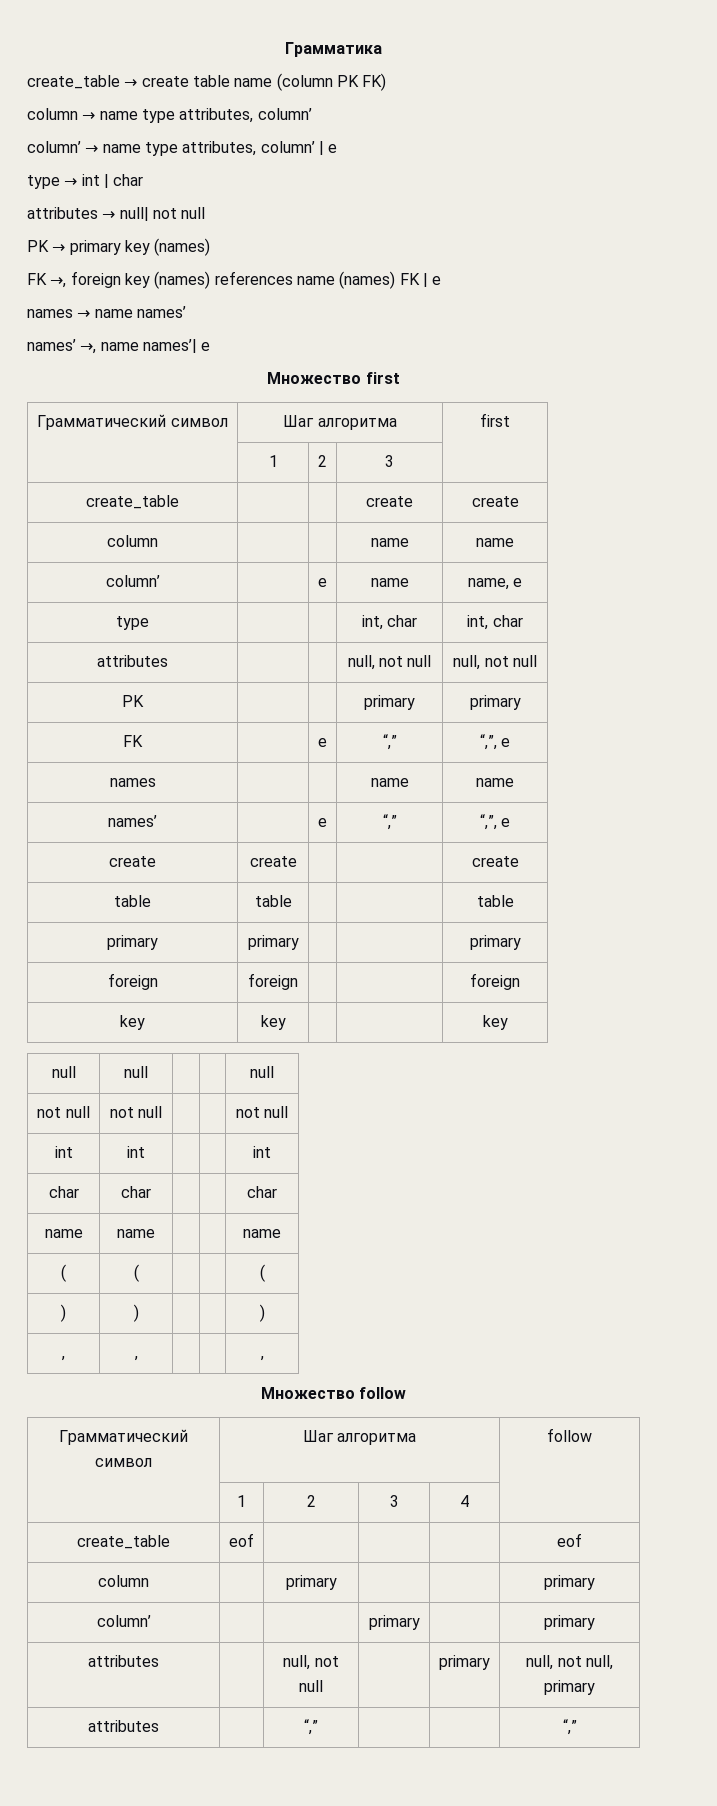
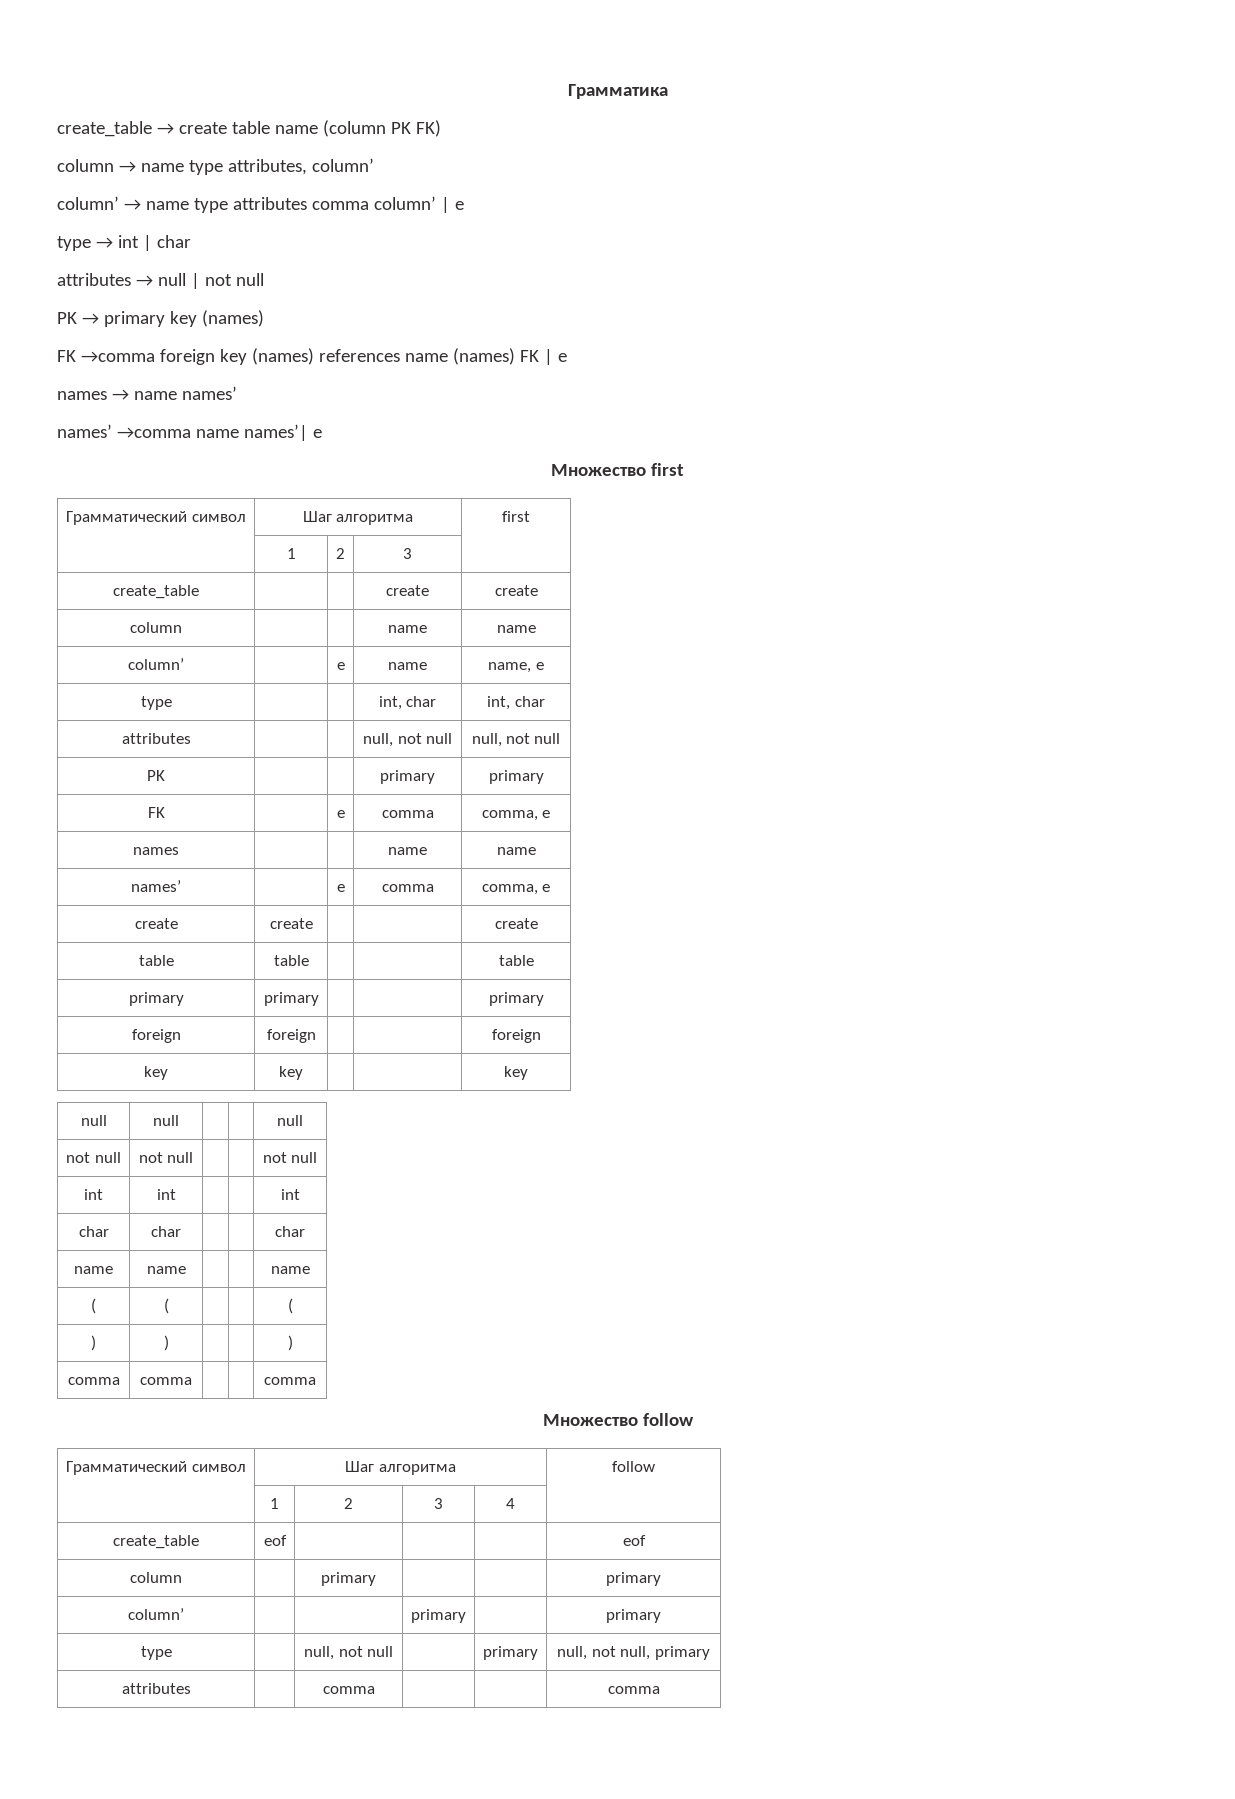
[182,141,257,156] attributes, -> [232,197,369,210] attributes comma
[119,207,149,221] null| -> [157,273,200,289] null |
[50,277,67,288] →, -> [80,351,155,362] →comma
[80,343,97,354] →, -> [116,427,191,438] →comma
[382,734,397,750] [479,734,497,750] “,” | “,”, -> [381,810,434,818] [481,810,538,821] comma | comma,
[382,814,397,830] [479,814,497,830] “,” | “,”, -> [381,884,434,892] [481,884,538,895] comma | comma,
[61,1356,65,1361] [133,1356,138,1361] [259,1356,264,1361] , | , | | | , -> [67,1377,120,1385] [140,1377,192,1385] [264,1377,316,1385] comma | comma | | | comma
[88,1655,159,1667] attributes -> [140,1646,172,1660] type
[304,1719,318,1735] [562,1719,577,1735] “,” | | | “,” -> [322,1686,375,1694] [607,1686,660,1694] comma | | | comma

